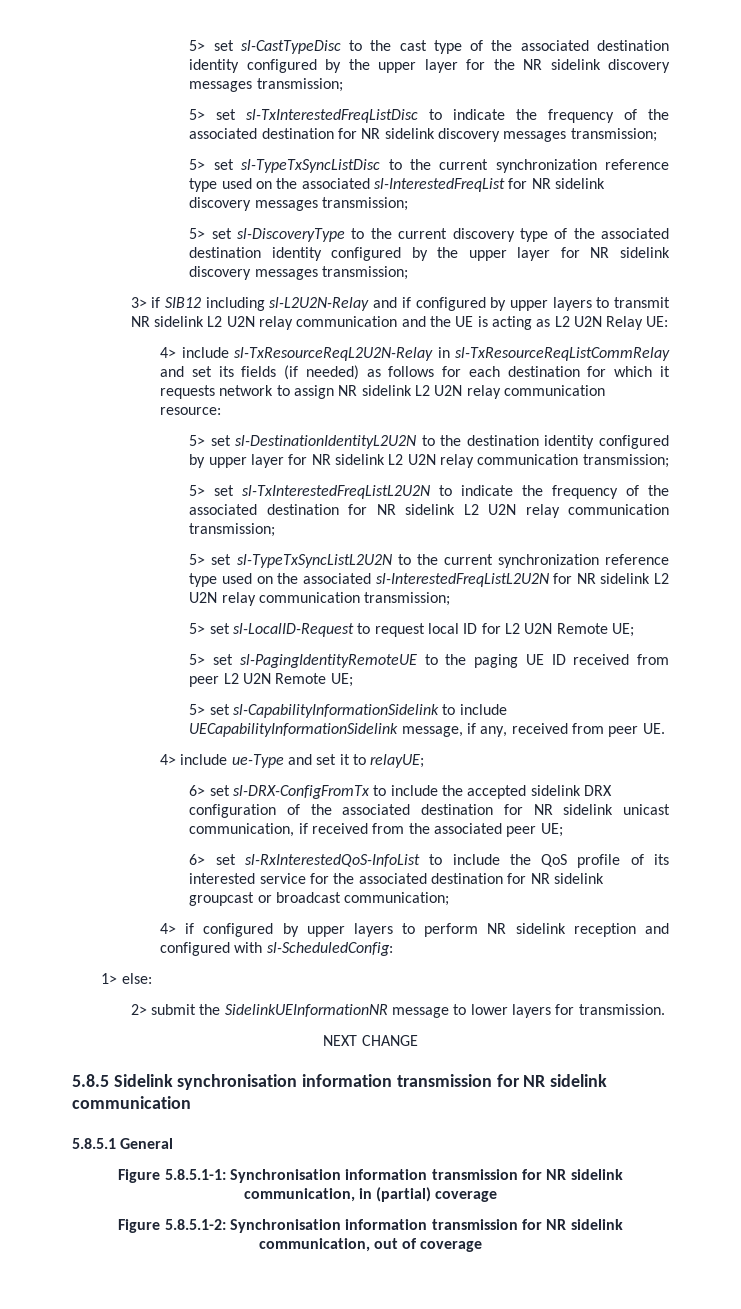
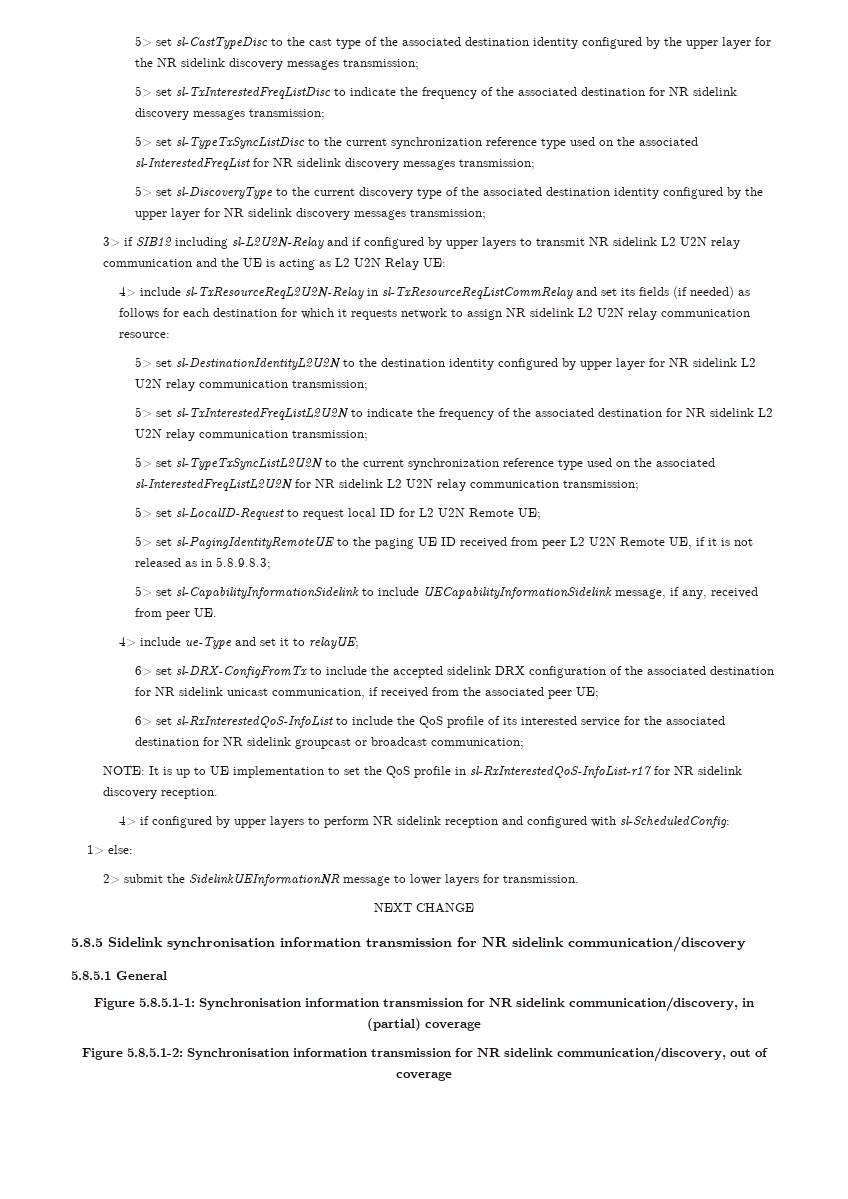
[330,673,353,687] UE; -> [669,537,754,549] [135,557,272,570] UE, if it is not released as in 5.8.9.8.3;
(450, 899) none -> [103,766,743,778] [103,787,219,799] // NOTE: It is up to UE implementation to set the QoS profile in sl-RxInterestedQoS-InfoList-r17 for NR sidelink discovery reception.
[72,1096,191,1109] communication -> [568,936,746,952] communication/discovery
[243,1188,355,1202] communication, -> [569,997,738,1012] communication/discovery,
[258,1238,370,1252] communication, -> [556,1047,726,1062] communication/discovery,

